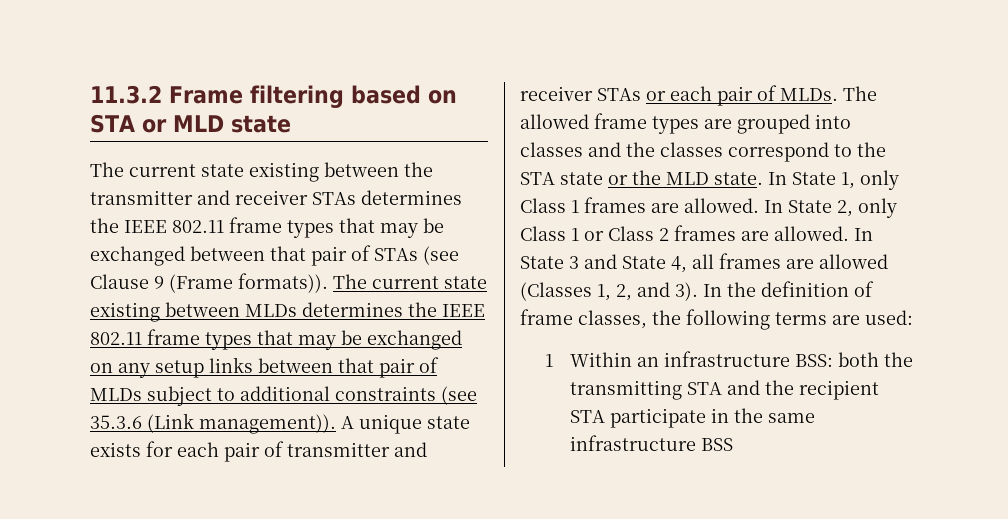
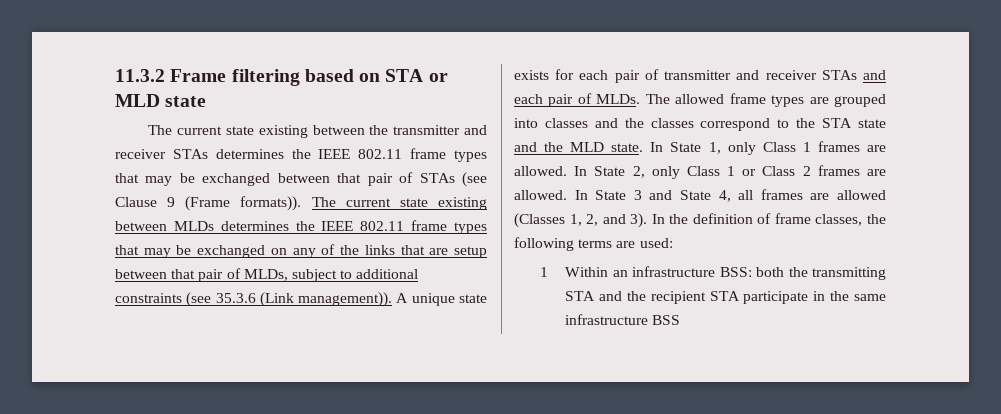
[155,357,439,378] [90,388,142,401] setup links between that pair of MLDs -> [321,244,487,258] [115,268,288,282] of the links that are setup between that pair of MLDs,
[646,91,666,101] or -> [863,70,886,80] and
[608,175,628,185] or -> [514,142,537,152] and

